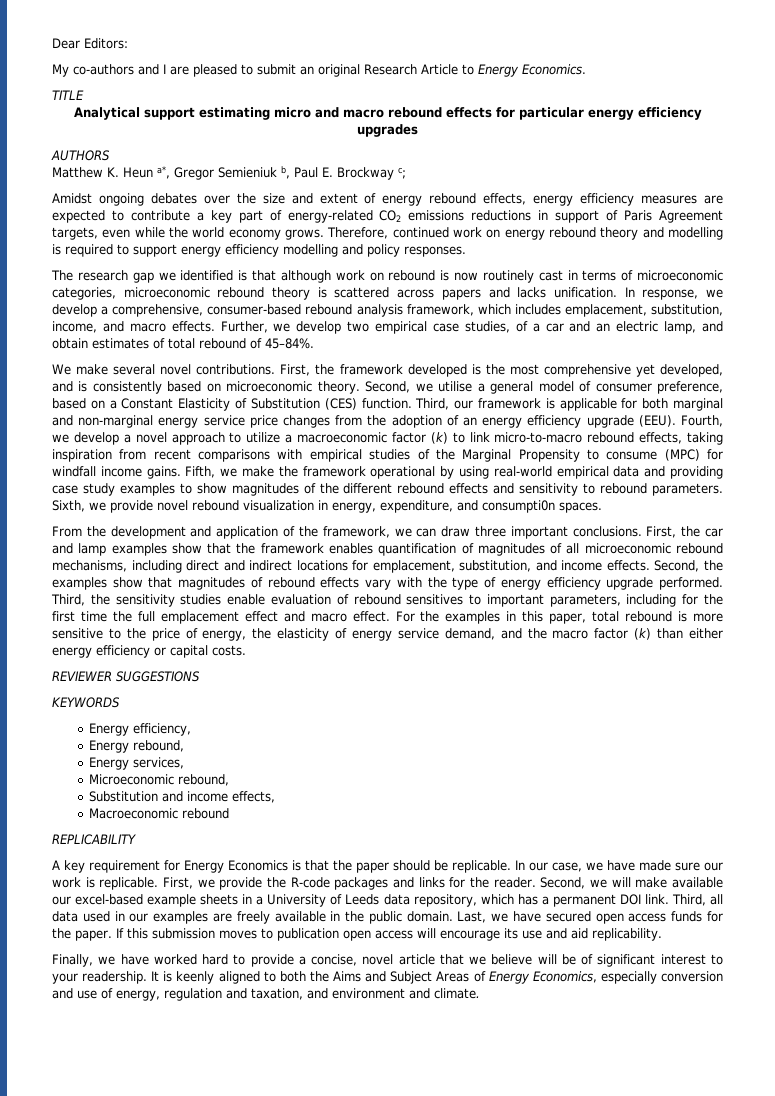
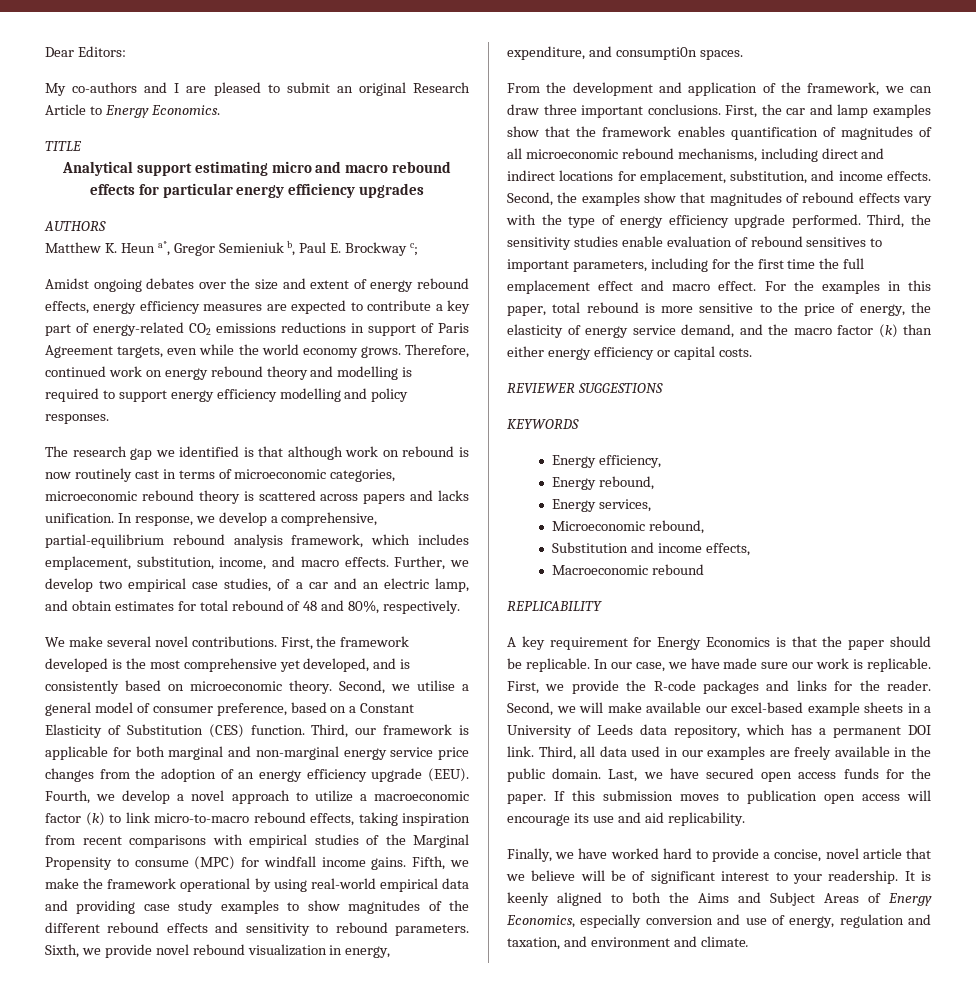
[207,304,302,315] consumer-based -> [45,534,164,548] partial-equilibrium
[153,338,165,349] of -> [177,601,196,611] for
[265,338,314,349] 45–84%. -> [303,600,461,614] 48 and 80%, respectively.

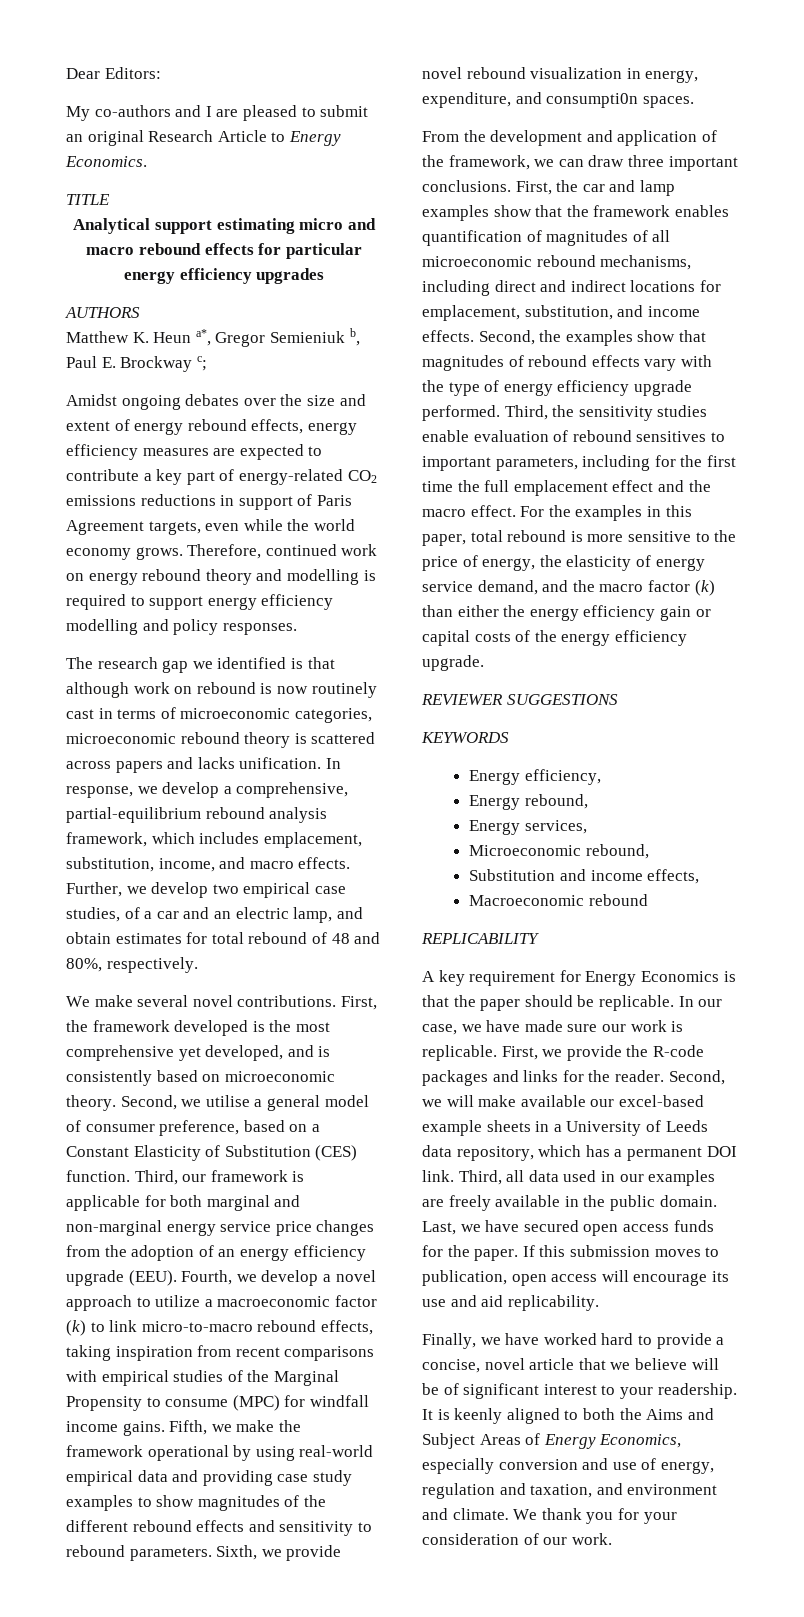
(665, 285) none -> [688,480,711,492] the
[547,347,654,360] energy efficiency -> [503,605,691,621] the energy efficiency gain
[718,348,752,357] costs. -> [474,630,687,646] [422,655,484,671] costs of the energy efficiency upgrade.
[747,790,817,804] publication -> [422,1270,507,1286] publication,
(749, 941) none -> [513,1508,677,1524] [422,1533,612,1545] We thank you for your consideration of our work.

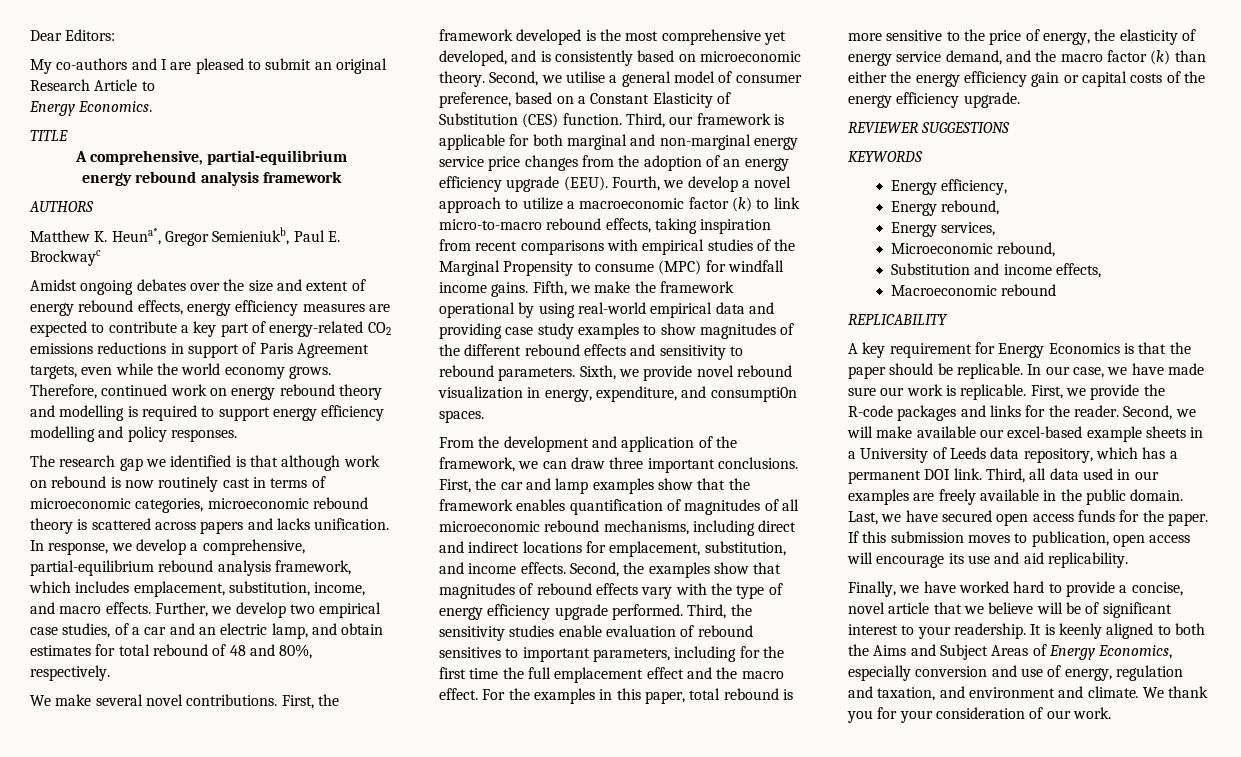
(286, 137) none -> (155, 86) //
[73,218,376,234] [86,243,362,259] [123,268,325,284] [65,307,140,318] [66,328,360,347] [66,356,207,372] Analytical support estimating micro and macro rebound effects for particular energy efficiency upgrades // AUTHORS // Matthew K. Heun a*, Gregor Semieniuk b, Paul E. Brockway c; -> [74,150,348,165] [82,171,342,186] [29,201,94,212] [30,227,340,246] [30,250,101,266] A comprehensive, partial-equilibrium // energy rebound analysis framework // AUTHORS // Matthew K. Heuna*, Gregor Semieniukb, Paul E. Brockwayc

